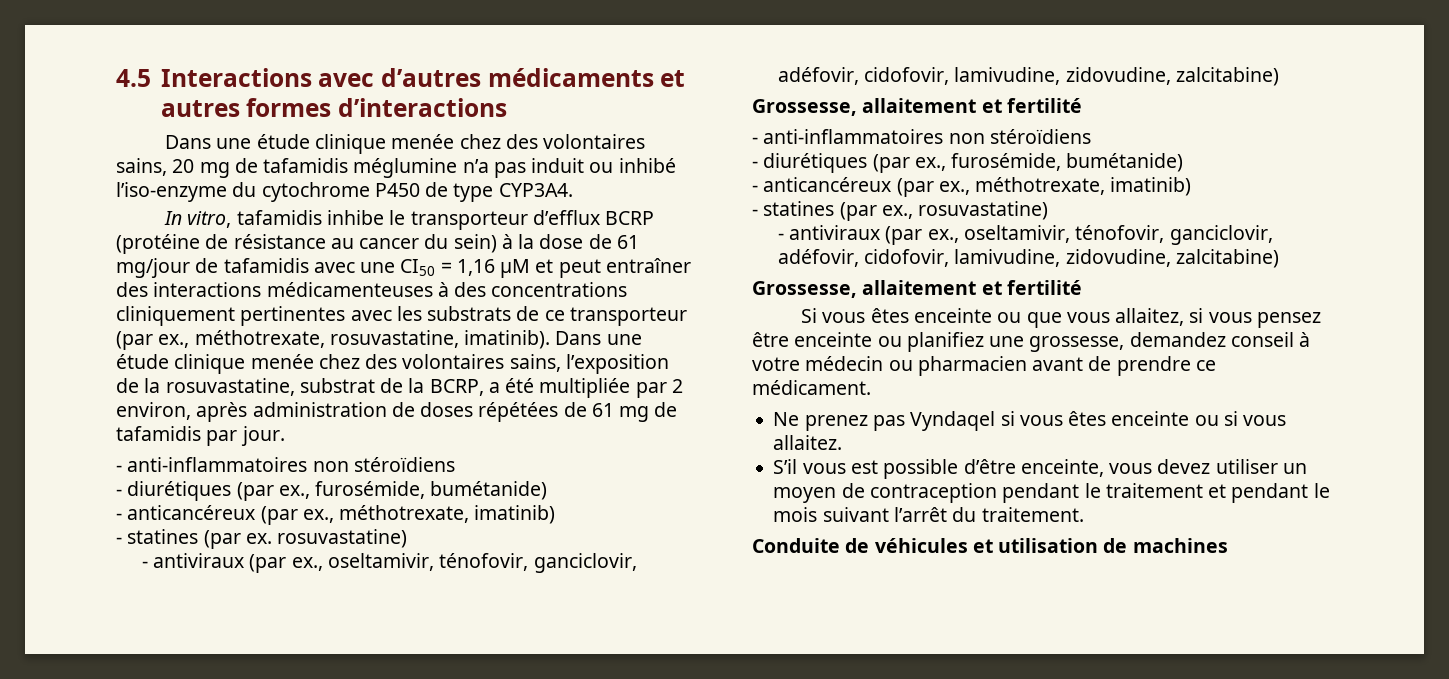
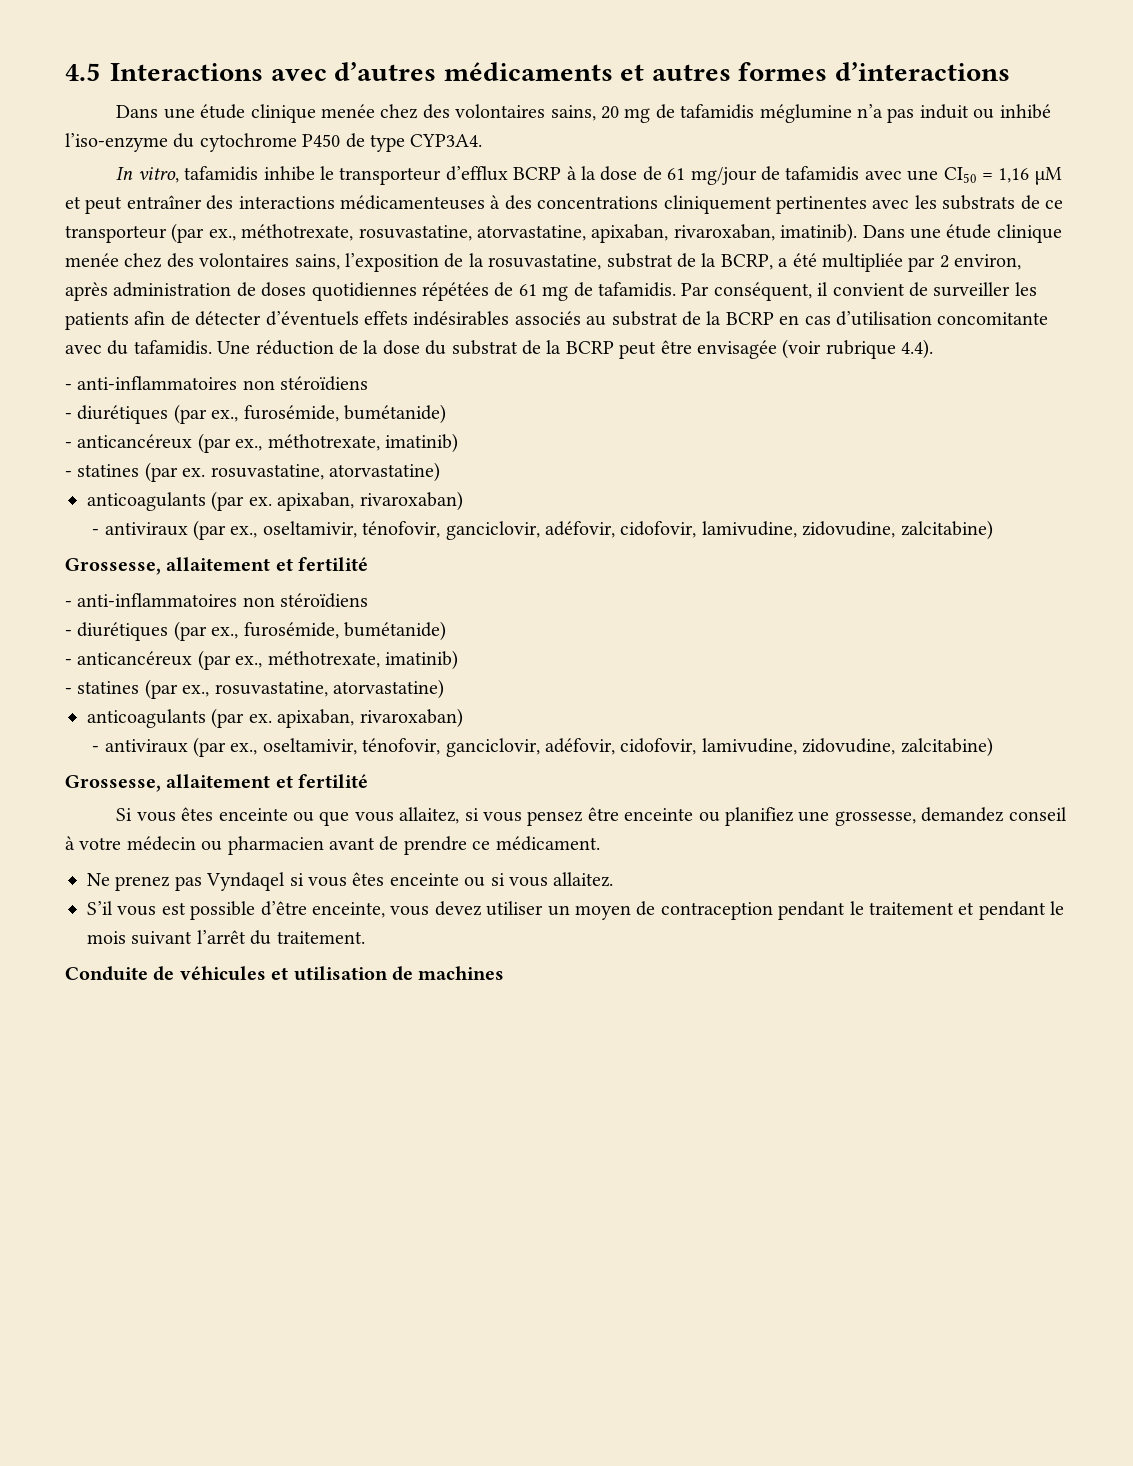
[116,234,497,254] (protéine de résistance au cancer du sein) -> (562, 173) none
(459, 339) none -> [477,224,775,243] atorvastatine, apixaban, rivaroxaban,
(474, 409) none -> [311,282,417,301] quotidiennes
[116,426,285,446] tafamidis par jour. -> [597,282,1037,301] [65,311,1049,330] [65,339,934,359] tafamidis. Par conséquent, il convient de surveiller les patients afin de détecter d’éventuels effets indésirables associés au substrat de la BCRP en cas d’utilisation concomitante avec du tafamidis. Une réduction de la dose du substrat de la BCRP peut être envisagée (voir rubrique 4.4).
[277,529,408,548] rosuvastatine) -> [210,462,440,482] [87,491,463,511] rosuvastatine, atorvastatine) // anticoagulants (par ex. apixaban, rivaroxaban)
[918,201,1049,220] rosuvastatine) -> [214,679,444,699] [87,708,463,728] rosuvastatine, atorvastatine) // anticoagulants (par ex. apixaban, rivaroxaban)

